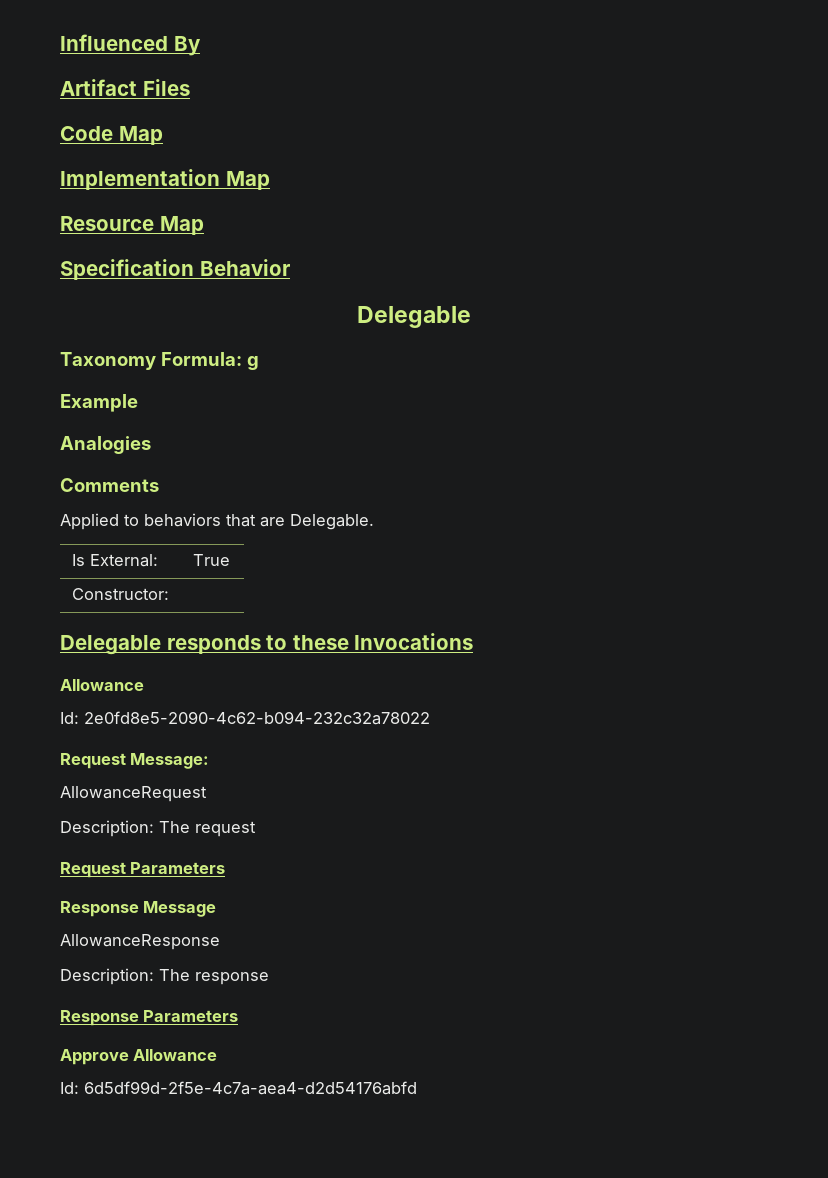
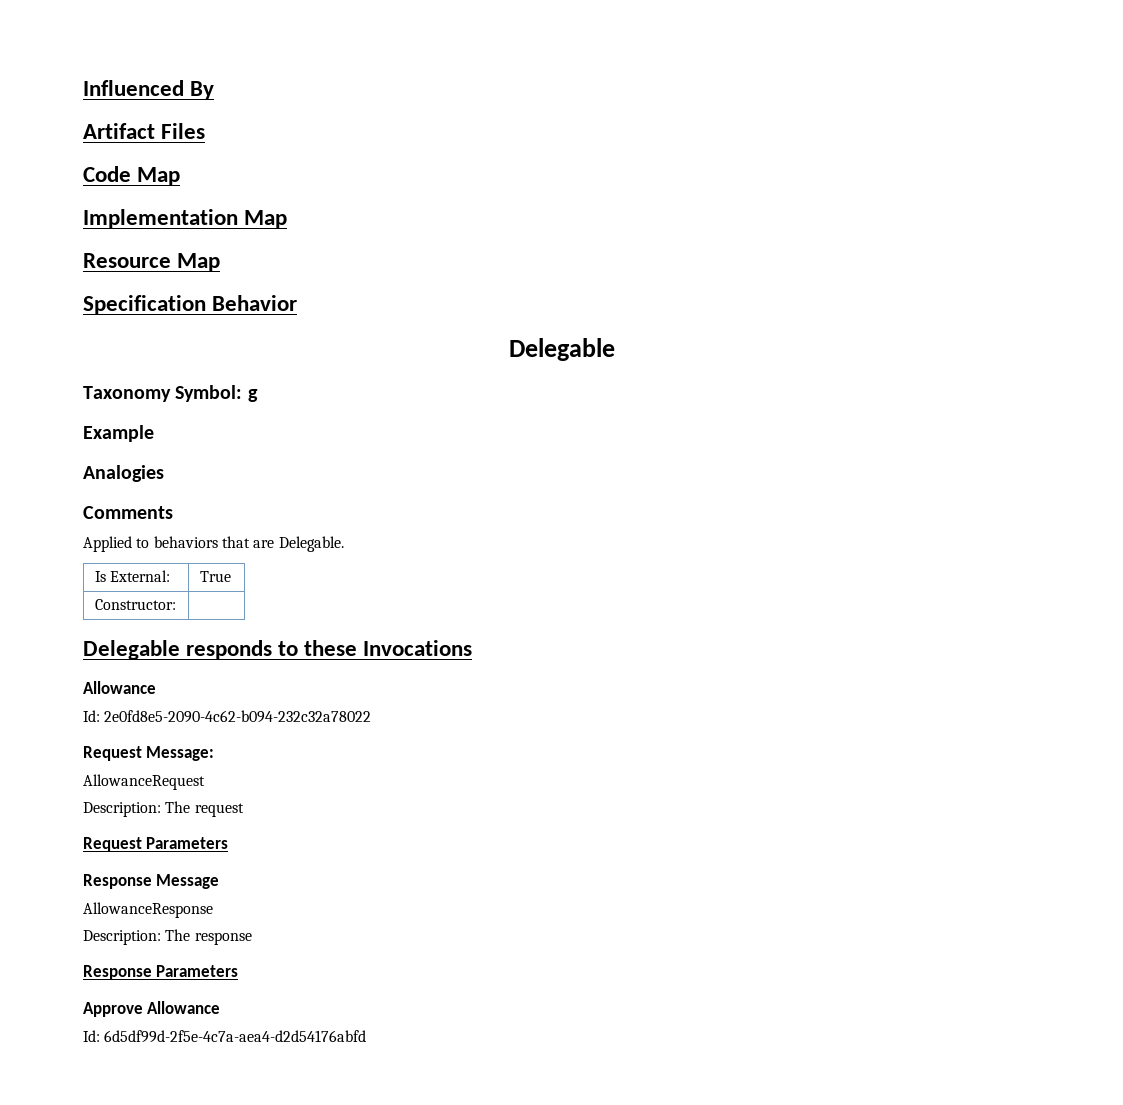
[160,352,242,366] Formula: -> [175,385,243,402] Symbol:

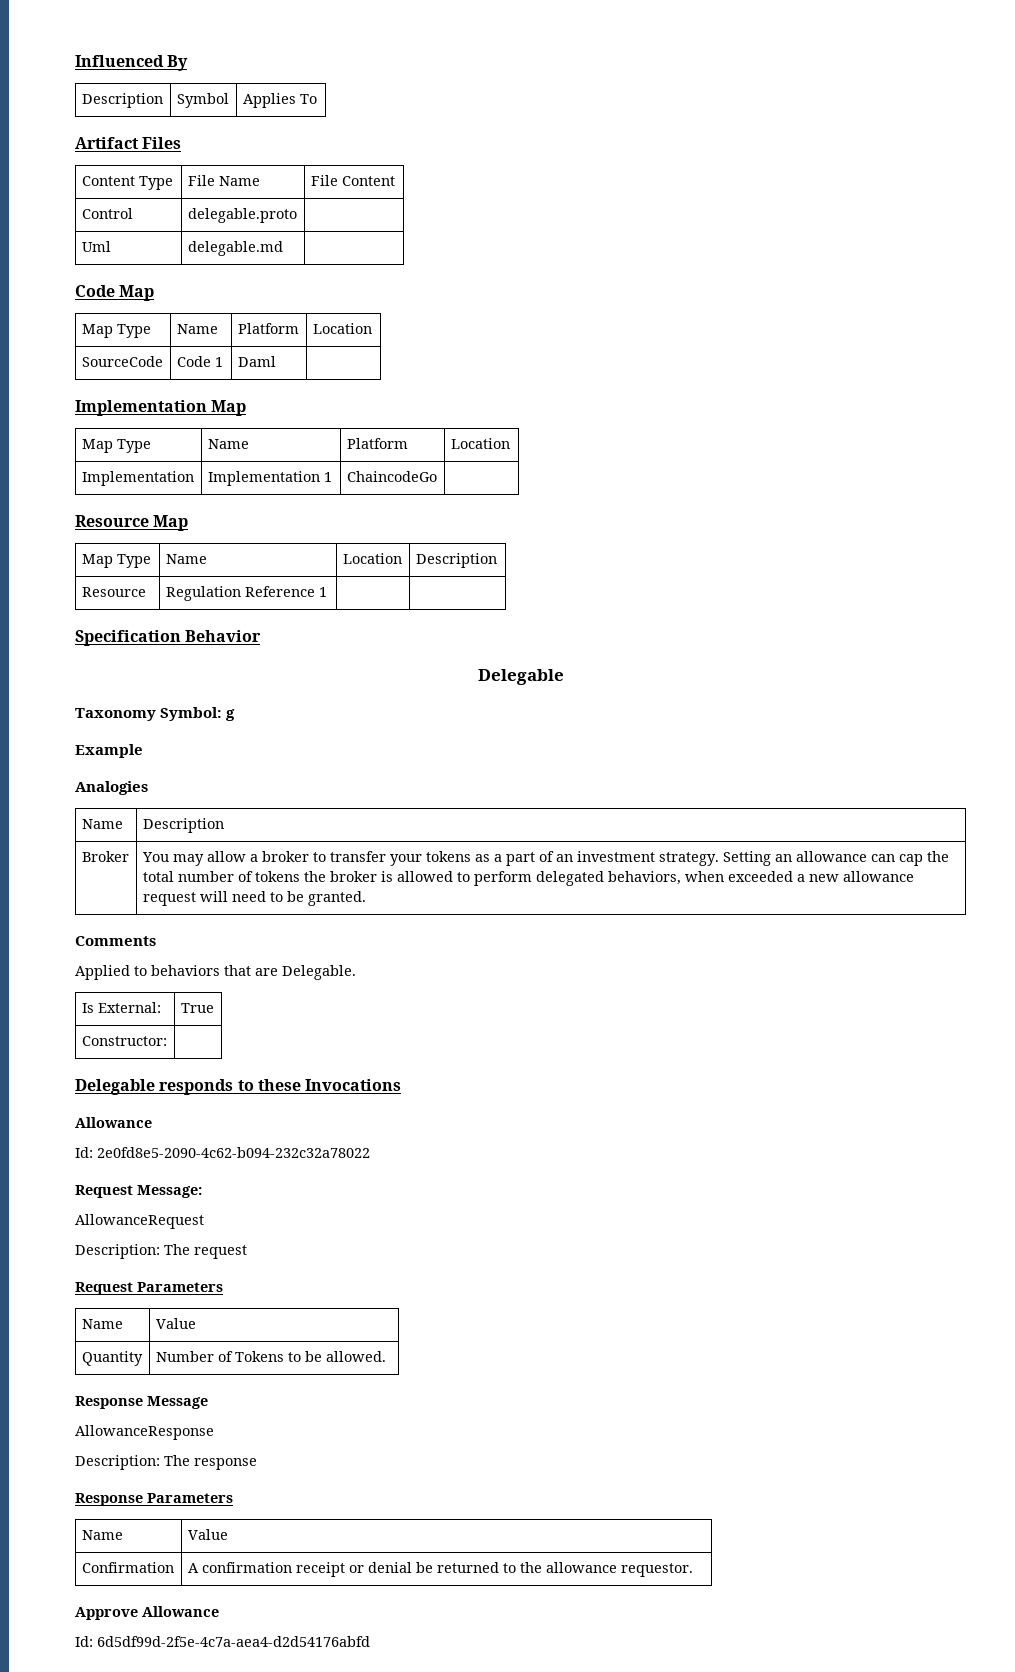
[83,123,206,139] [83,166,181,186] [83,209,288,229] [83,253,221,272] // Artifact Files // Code Map // Implementation Map // Resource Map -> [81,93,163,108] [176,93,229,108] [242,93,317,108] [75,137,182,149] [81,176,173,190] [187,175,260,186] [310,175,395,186] [81,208,133,219] [187,208,297,223] [81,241,111,252] [187,241,283,256] [75,285,155,301] [81,324,151,338] [176,324,218,334] [237,323,299,334] [312,323,372,334] [81,356,163,367] [176,356,223,367] [237,356,276,367] [75,400,247,416] [81,439,151,453] [207,439,249,449] [346,438,408,449] [450,438,510,449] [81,471,194,486] [207,471,332,486] [346,471,437,482] [75,515,189,531] [81,554,151,568] [165,554,207,564] [342,553,402,564] [415,553,497,568] [81,587,146,597] [165,586,327,601] // Description | Symbol | Applies To // Artifact Files // Content Type | File Name | File Content // Control | delegable.proto | // Uml | delegable.md | // Code Map // Map Type | Name | Platform | Location // SourceCode | Code 1 | Daml | // Implementation Map // Map Type | Name | Platform | Location // Implementation | Implementation 1 | ChaincodeGo | // Resource Map // Map Type | Name | Location | Description // Resource | Regulation Reference 1 | |
(164, 473) none -> [81,819,123,829] [142,818,224,833] [81,851,129,862] [141,851,949,866] [142,871,914,886] [142,891,366,906] // Name | Description // Broker | You may allow a broker to transfer your tokens as a part of an investment strategy. Setting an allowance can cap the total number of tokens the broker is allowed to perform delegated behaviors, when exceeded a new allowance request will need to be granted.
(229, 843) none -> [81,1319,123,1329] [155,1318,196,1329] [81,1351,143,1366] [155,1351,386,1362] // Name | Value // Quantity | Number of Tokens to be allowed.
(239, 971) none -> [81,1530,123,1540] [187,1529,228,1540] [81,1562,174,1573] [187,1562,693,1577] // Name | Value // Confirmation | A confirmation receipt or denial be returned to the allowance requestor.

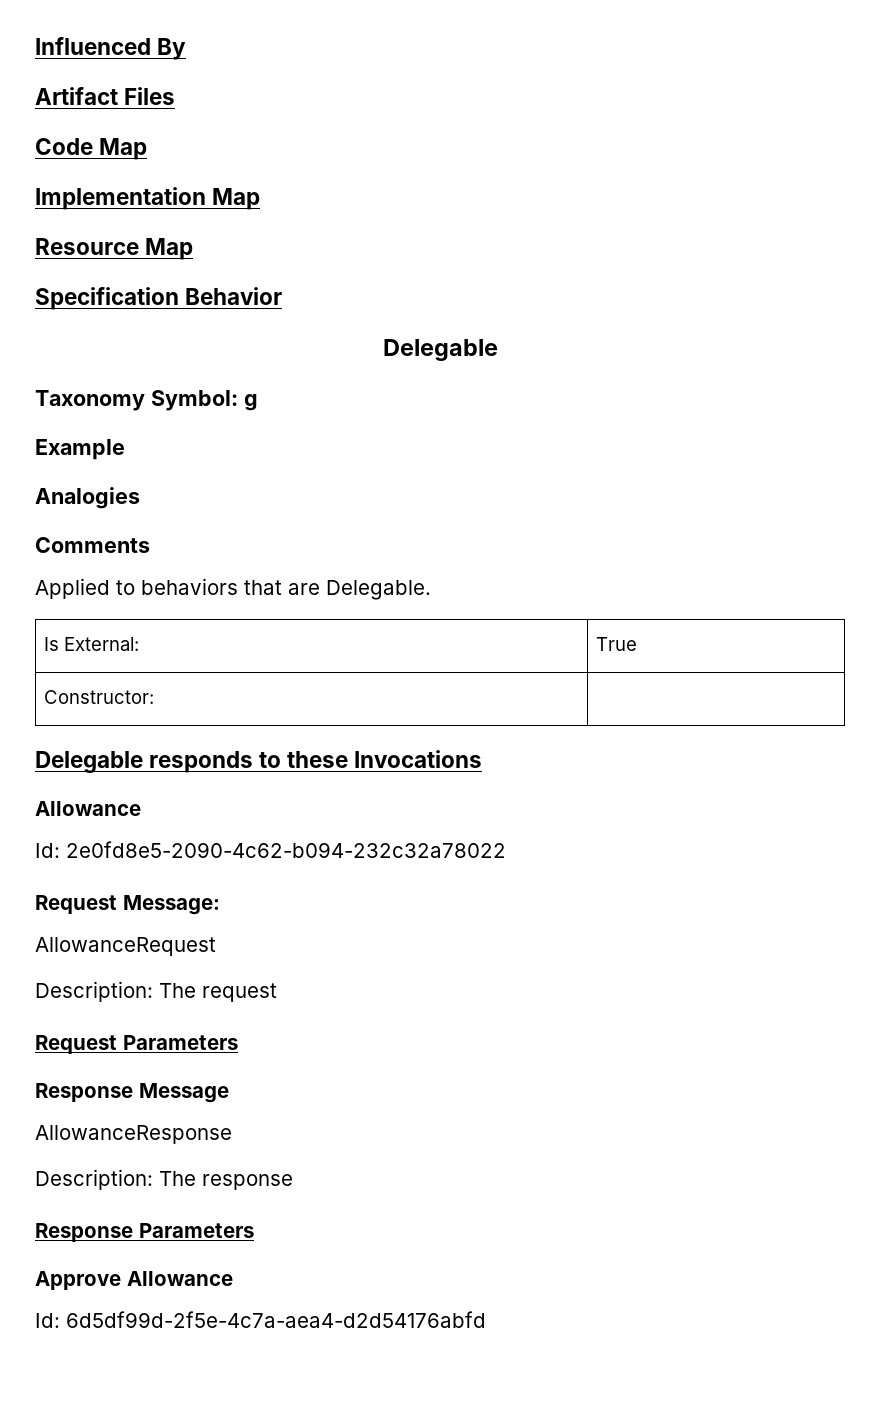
[81,93,163,108] [176,93,229,108] [242,93,317,108] [75,137,182,149] [81,176,173,190] [187,175,260,186] [310,175,395,186] [81,208,133,219] [187,208,297,223] [81,241,111,252] [187,241,283,256] [75,285,155,301] [81,324,151,338] [176,324,218,334] [237,323,299,334] [312,323,372,334] [81,356,163,367] [176,356,223,367] [237,356,276,367] [75,400,247,416] [81,439,151,453] [207,439,249,449] [346,438,408,449] [450,438,510,449] [81,471,194,486] [207,471,332,486] [346,471,437,482] [75,515,189,531] [81,554,151,568] [165,554,207,564] [342,553,402,564] [415,553,497,568] [81,587,146,597] [165,586,327,601] // Description | Symbol | Applies To // Artifact Files // Content Type | File Name | File Content // Control | delegable.proto | // Uml | delegable.md | // Code Map // Map Type | Name | Platform | Location // SourceCode | Code 1 | Daml | // Implementation Map // Map Type | Name | Platform | Location // Implementation | Implementation 1 | ChaincodeGo | // Resource Map // Map Type | Name | Location | Description // Resource | Regulation Reference 1 | | -> [35,87,176,105] [35,138,148,160] [35,187,261,210] [35,238,194,260] // Artifact Files // Code Map // Implementation Map // Resource Map
[81,819,123,829] [142,818,224,833] [81,851,129,862] [141,851,949,866] [142,871,914,886] [142,891,366,906] // Name | Description // Broker | You may allow a broker to transfer your tokens as a part of an investment strategy. Setting an allowance can cap the total number of tokens the broker is allowed to perform delegated behaviors, when exceeded a new allowance request will need to be granted. -> (140, 498) none
[81,1319,123,1329] [155,1318,196,1329] [81,1351,143,1366] [155,1351,386,1362] // Name | Value // Quantity | Number of Tokens to be allowed. -> (238, 1042) none
[81,1530,123,1540] [187,1529,228,1540] [81,1562,174,1573] [187,1562,693,1577] // Name | Value // Confirmation | A confirmation receipt or denial be returned to the allowance requestor. -> (254, 1230) none

